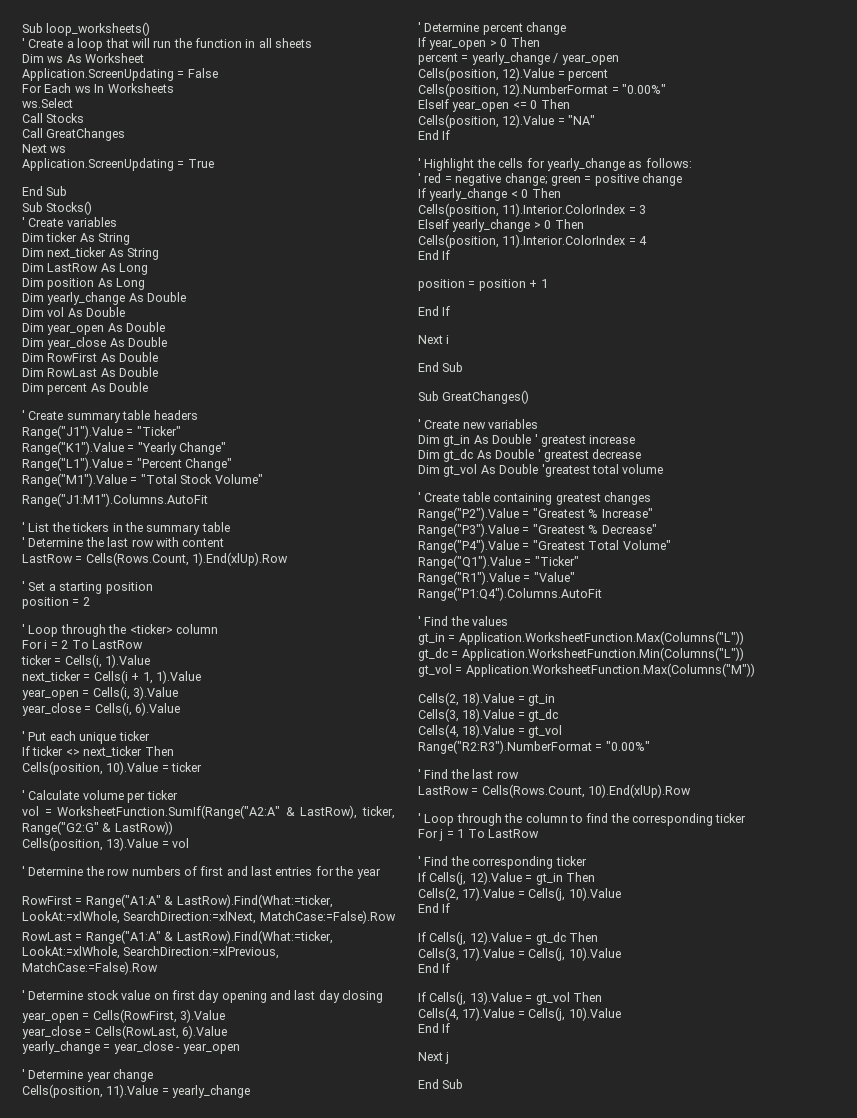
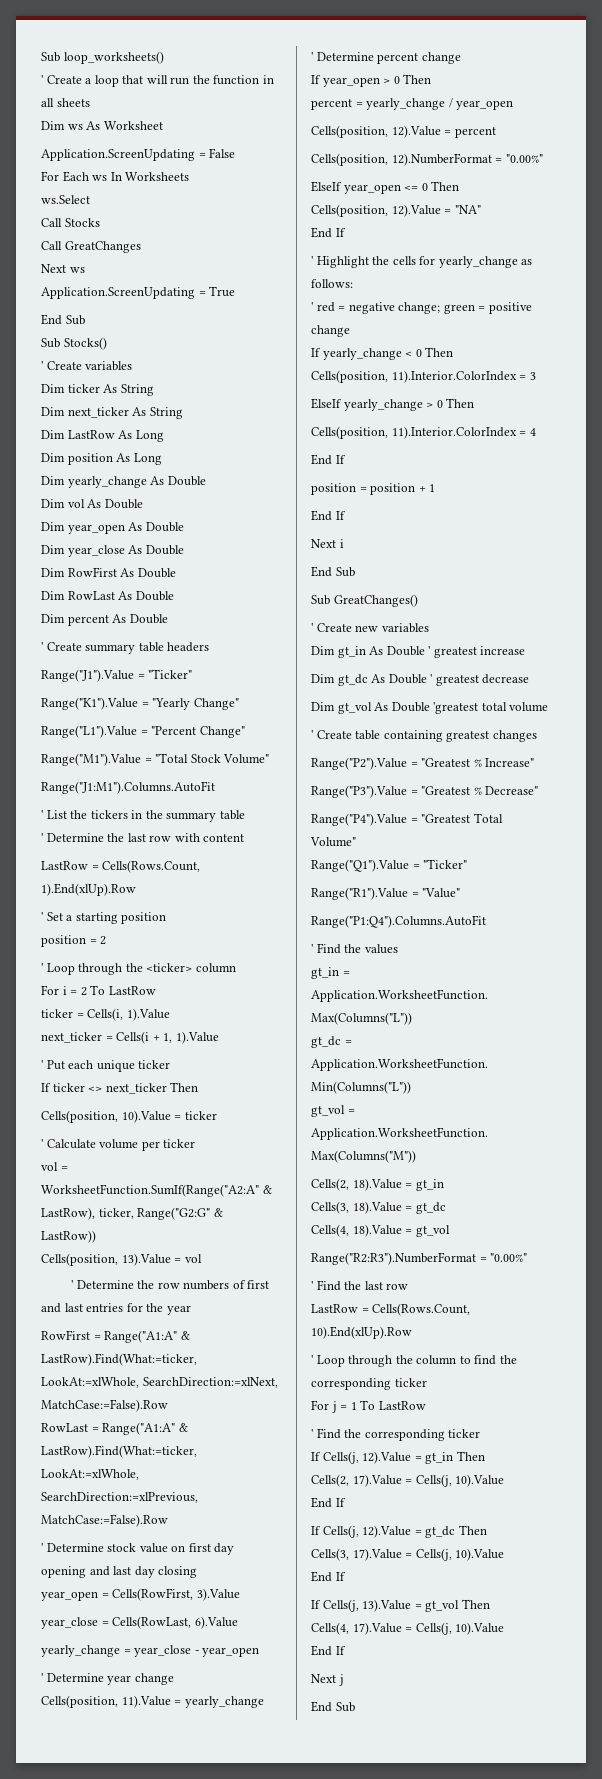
[22,686,179,700] [22,702,181,716] // year_open = Cells(i, 3).Value // year_close = Cells(i, 6).Value -> (219, 1037) none

